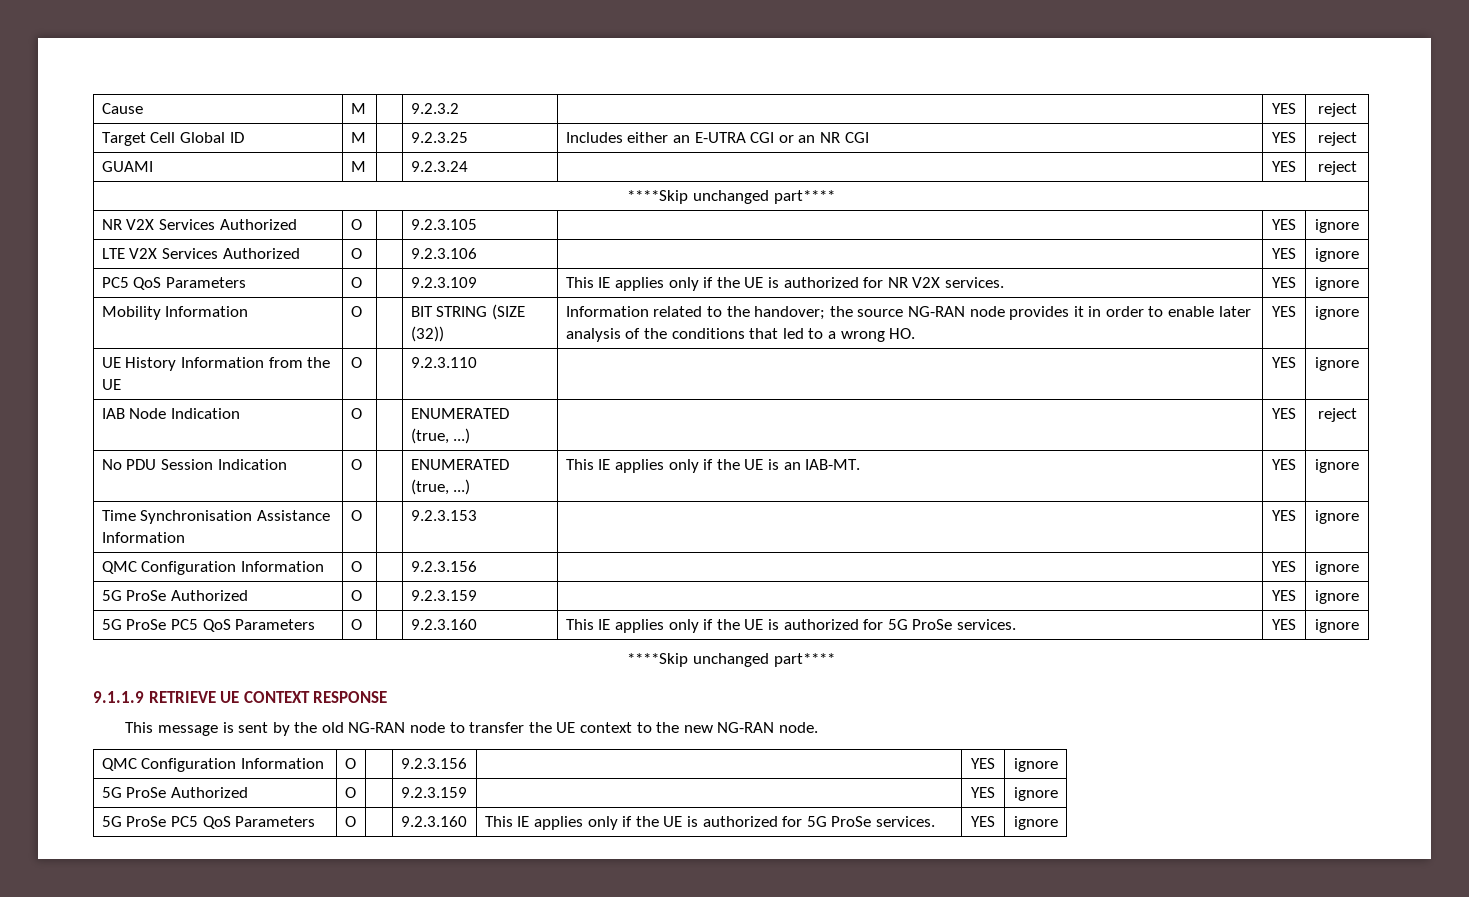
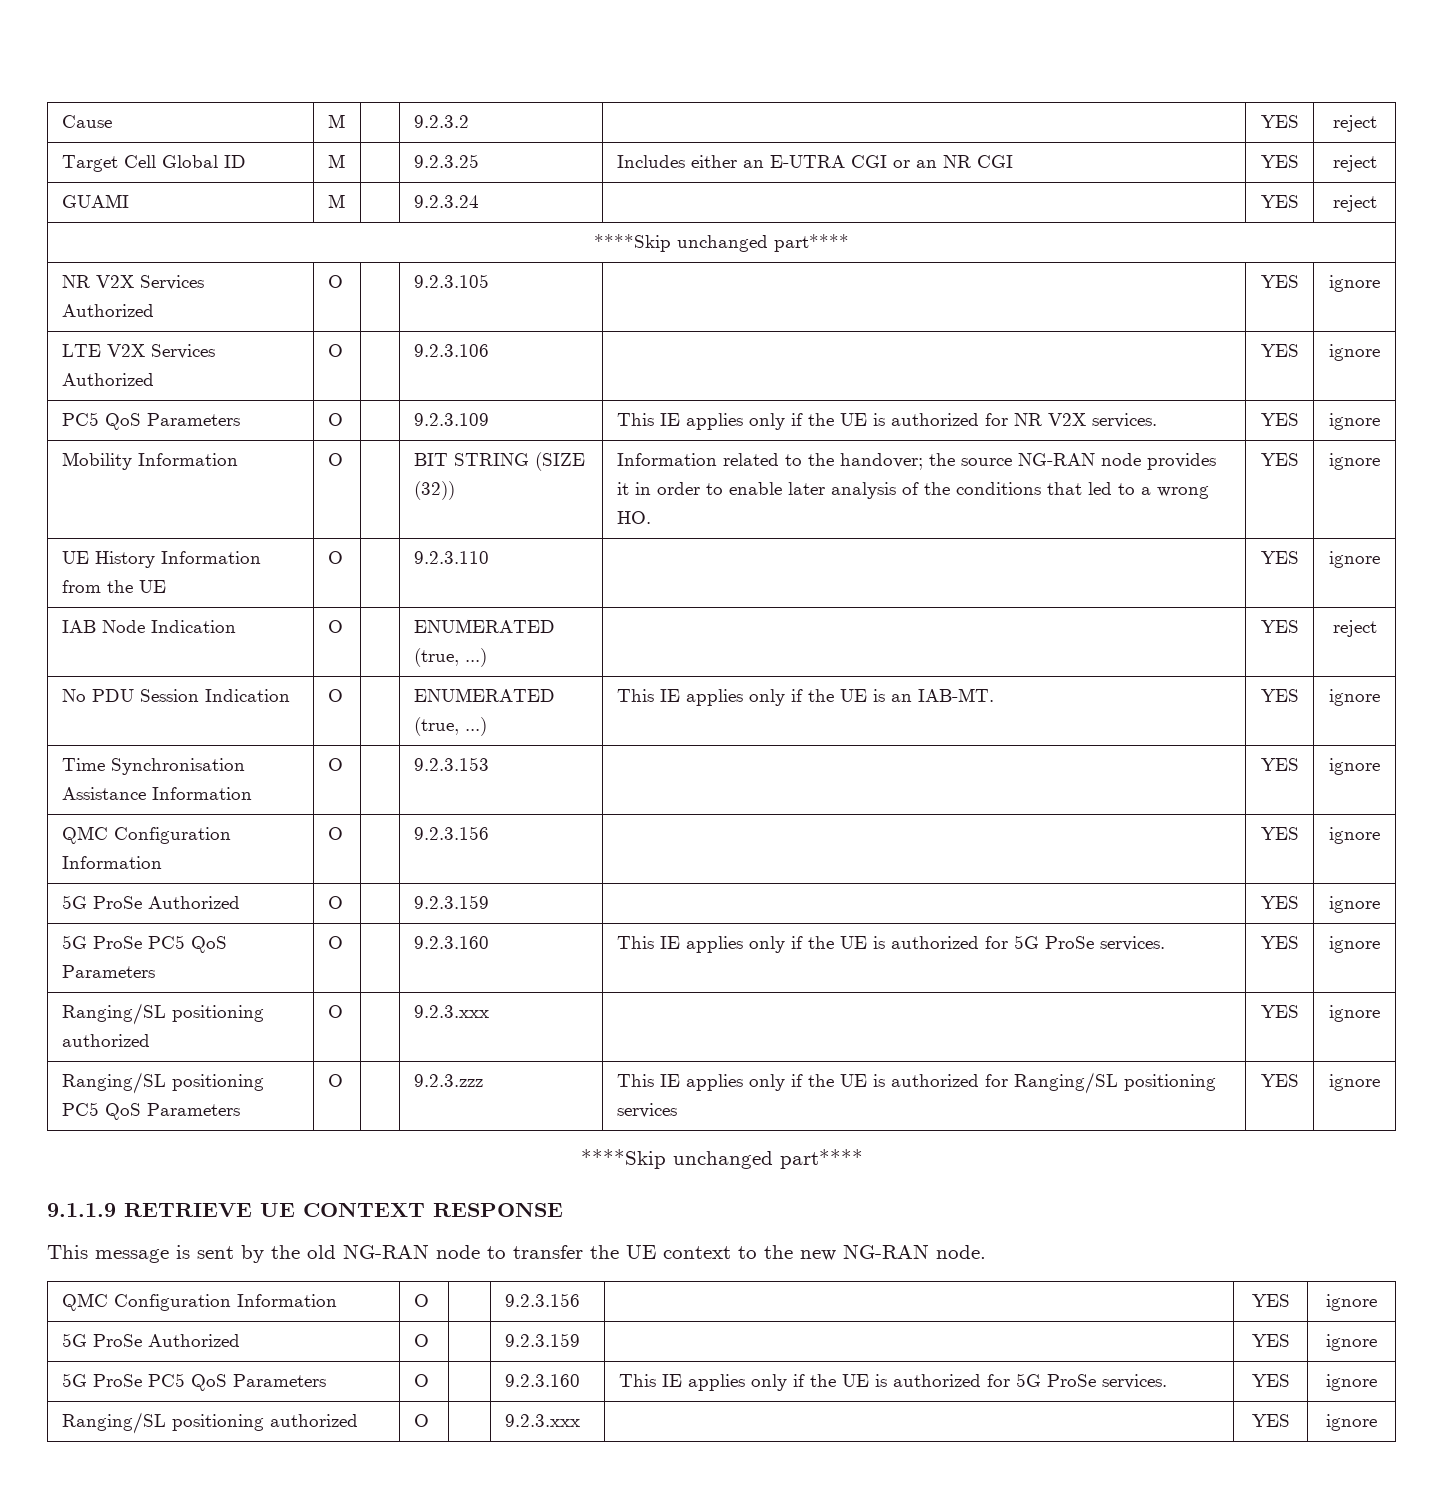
(1359, 626) none -> [61,1003,264,1025] [61,1034,150,1047] [327,1005,343,1018] [413,1005,489,1018] [1260,1005,1299,1018] [1329,1005,1380,1022] [61,1072,264,1094] [61,1102,240,1120] [327,1074,343,1087] [413,1074,483,1087] [616,1072,1216,1094] [616,1103,677,1118] [1260,1074,1299,1087] [1329,1074,1380,1091] // Ranging/SL positioning authorized | O | | 9.2.3.xxx | | YES | ignore // Ranging/SL positioning PC5 QoS Parameters | O | | 9.2.3.zzz | This IE applies only if the UE is authorized for Ranging/SL positioning services | YES | ignore
(1058, 823) none -> [61,1412,358,1434] [413,1414,429,1427] [504,1414,580,1427] [1251,1414,1290,1427] [1326,1414,1377,1431] // Ranging/SL positioning authorized | O | | 9.2.3.xxx | | YES | ignore

